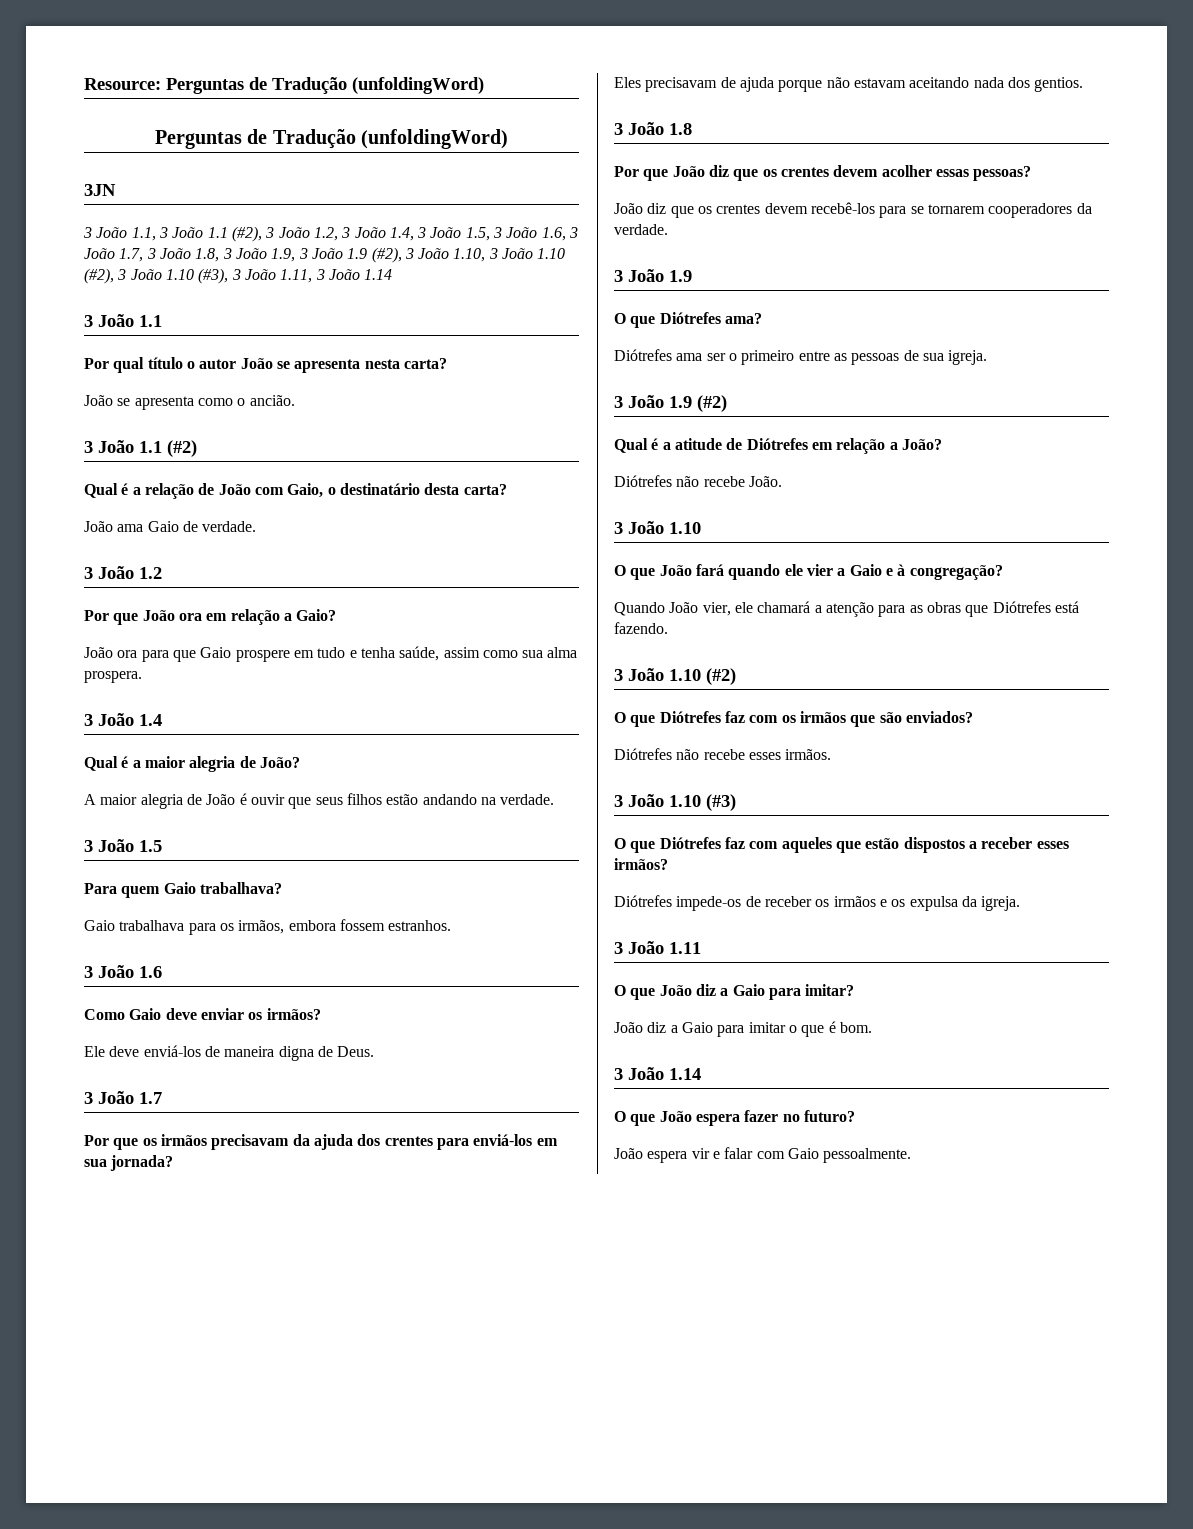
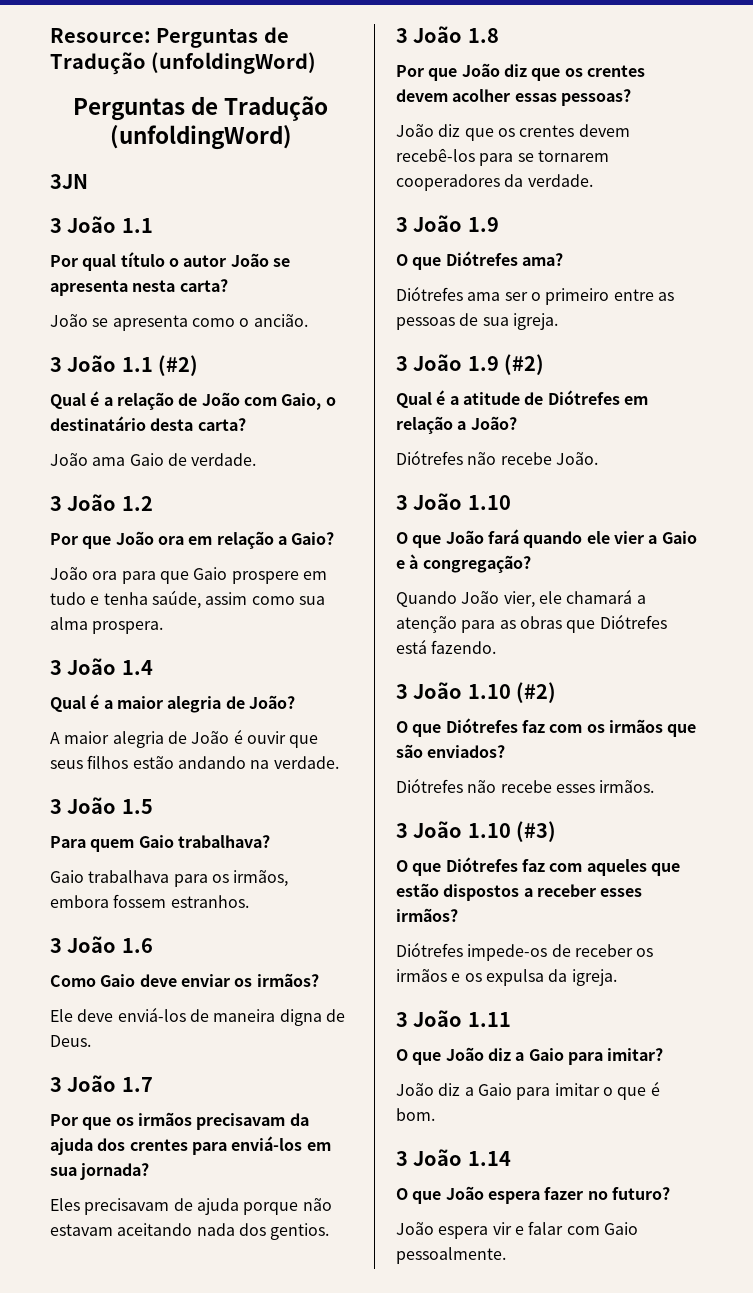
[83,226,579,242] [84,247,566,263] [84,268,393,284] // 3 João 1.1, 3 João 1.1 (#2), 3 João 1.2, 3 João 1.4, 3 João 1.5, 3 João 1.6, 3 João 1.7, 3 João 1.8, 3 João 1.9, 3 João 1.9 (#2), 3 João 1.10, 3 João 1.10 (#2), 3 João 1.10 (#3), 3 João 1.11, 3 João 1.14 -> (88, 181) none

